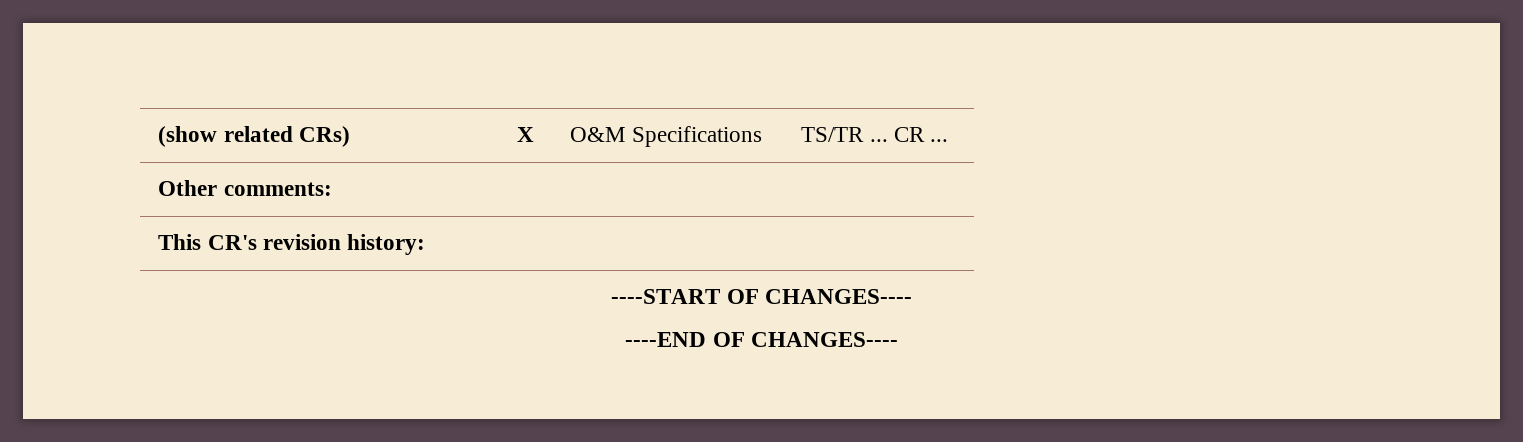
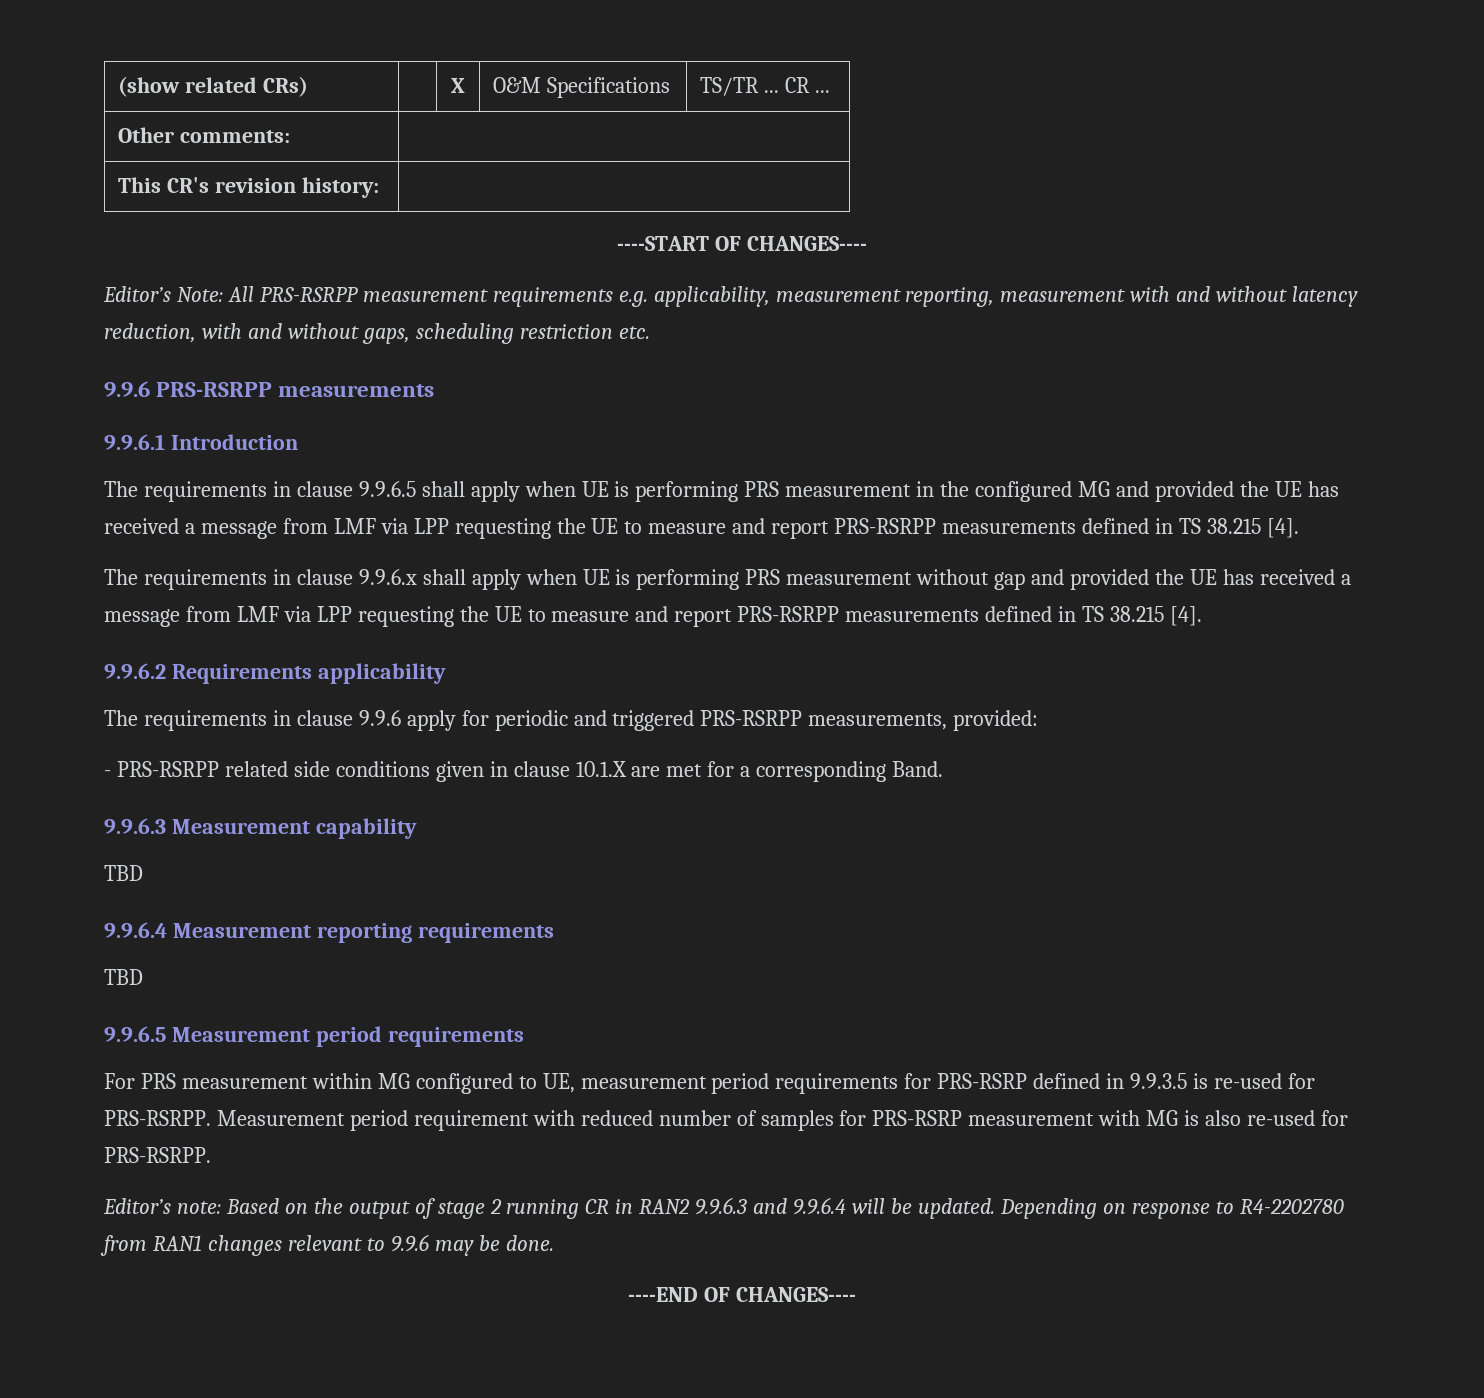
(912, 296) none -> [103,286,1359,307] [104,323,650,344] [104,381,435,397] [104,434,298,450] [104,481,1339,502] [104,518,1299,539] [104,569,1351,590] [104,606,1202,627] [104,663,446,684] [104,710,1039,731] [104,761,944,782] [104,818,417,839] [104,865,143,881] [104,922,554,943] [104,969,143,985] [104,1026,524,1047] [104,1073,1315,1094] [104,1110,1348,1131] [104,1147,211,1163] [103,1197,1344,1219] [100,1234,554,1256] // Editor’s Note: All PRS-RSRPP measurement requirements e.g. applicability, measurement reporting, measurement with and without latency reduction, with and without gaps, scheduling restriction etc. // 9.9.6 PRS-RSRPP measurements // 9.9.6.1 Introduction // The requirements in clause 9.9.6.5 shall apply when UE is performing PRS measurement in the configured MG and provided the UE has received a message from LMF via LPP requesting the UE to measure and report PRS-RSRPP measurements defined in TS 38.215 [4]. // The requirements in clause 9.9.6.x shall apply when UE is performing PRS measurement without gap and provided the UE has received a message from LMF via LPP requesting the UE to measure and report PRS-RSRPP measurements defined in TS 38.215 [4]. // 9.9.6.2 Requirements applicability // The requirements in clause 9.9.6 apply for periodic and triggered PRS-RSRPP measurements, provided: // - PRS-RSRPP related side conditions given in clause 10.1.X are met for a corresponding Band. // 9.9.6.3 Measurement capability // TBD // 9.9.6.4 Measurement reporting requirements // TBD // 9.9.6.5 Measurement period requirements // For PRS measurement within MG configured to UE, measurement period requirements for PRS-RSRP defined in 9.9.3.5 is re-used for PRS-RSRPP. Measurement period requirement with reduced number of samples for PRS-RSRP measurement with MG is also re-used for PRS-RSRPP. // Editor’s note: Based on the output of stage 2 running CR in RAN2 9.9.6.3 and 9.9.6.4 will be updated. Depending on response to R4-2202780 from RAN1 changes relevant to 9.9.6 may be done.

